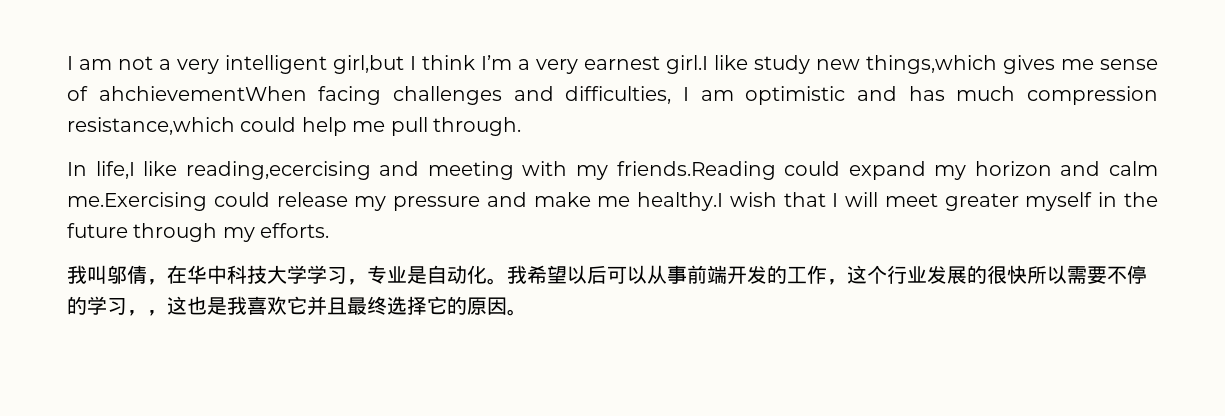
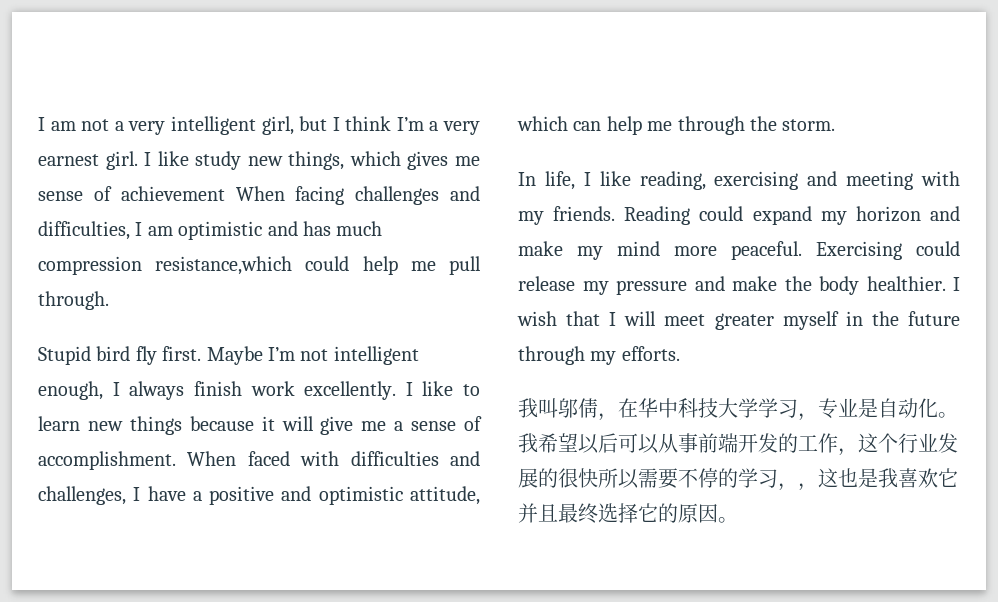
[333,55,404,74] girl,but -> [261,116,328,135] girl, but
[666,55,708,74] girl.I -> [105,151,152,170] girl. I
[866,55,997,74] things,which -> [288,151,401,170] things, which
[98,86,307,101] ahchievementWhen -> [120,186,285,201] achievement When
[67,161,371,180] In life,I like reading,ecercising -> [38,346,419,365] [38,381,480,400] [38,416,482,435] [38,451,480,470] [38,486,480,505] [517,116,836,135] [518,171,799,190] Stupid bird fly first. Maybe I’m not intelligent enough, I always finish work excellently. I like to learn new things because it will give me a sense of accomplishment. When faced with difficulties and challenges, I have a positive and optimistic attitude, which can help me through the storm. // In life, I like reading, exercising
[616,161,776,180] friends.Reading -> [553,206,691,225] friends. Reading
[1109,161,1158,176] [67,192,207,211] calm me.Exercising -> [518,241,902,260] make my mind more peaceful. Exercising
[597,192,724,211] me healthy.I -> [784,276,960,295] the body healthier. I

